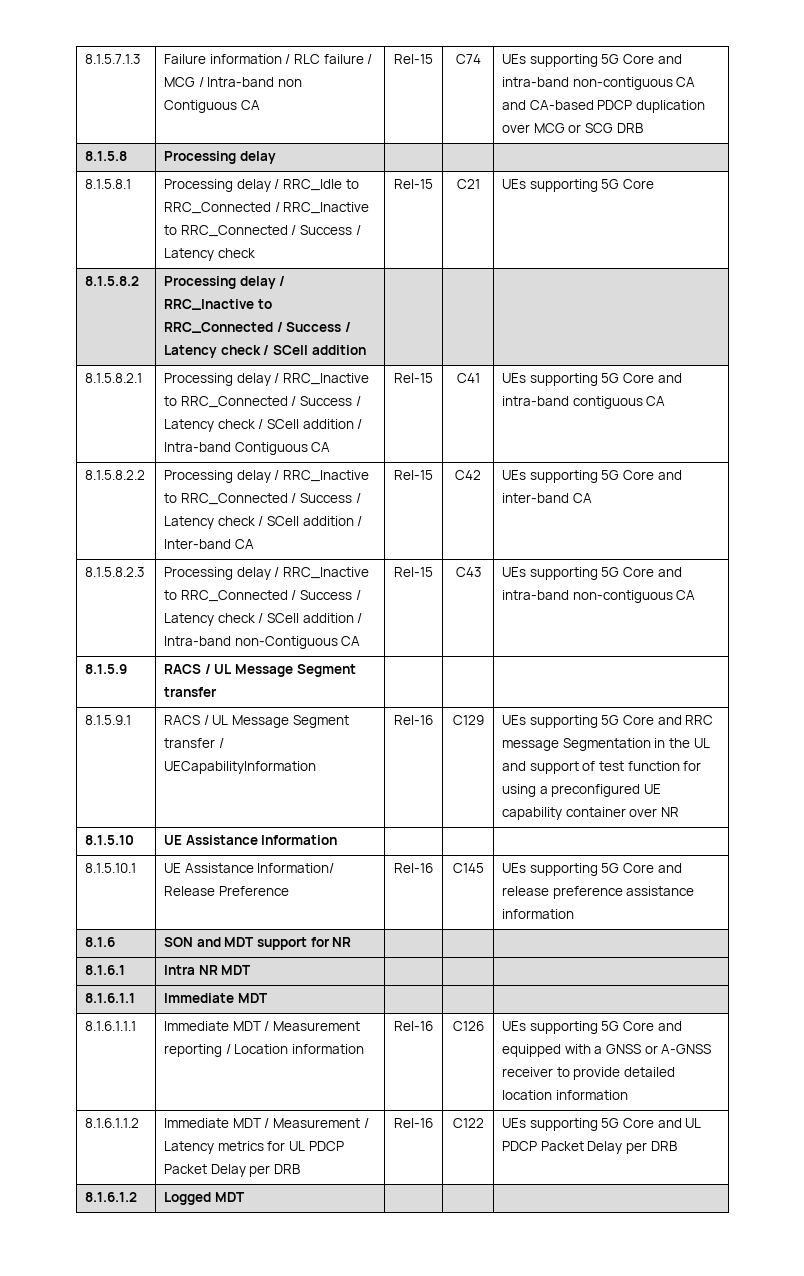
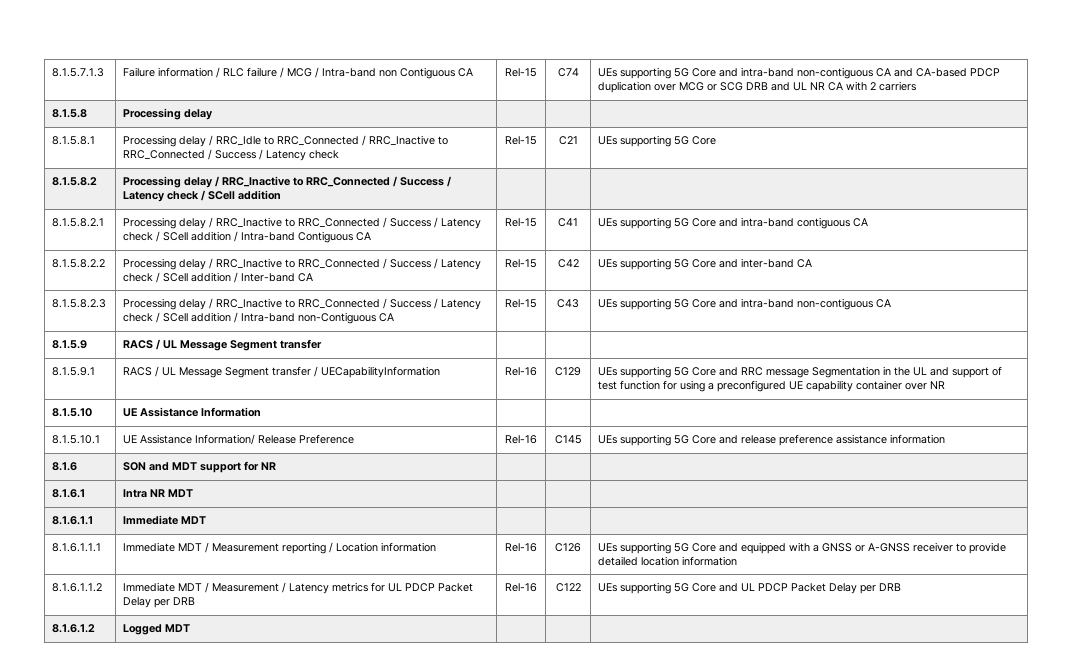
(643, 128) none -> [771,81,917,91] and UL NR CA with 2 carriers

